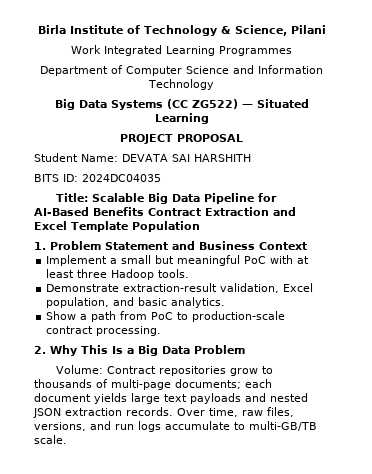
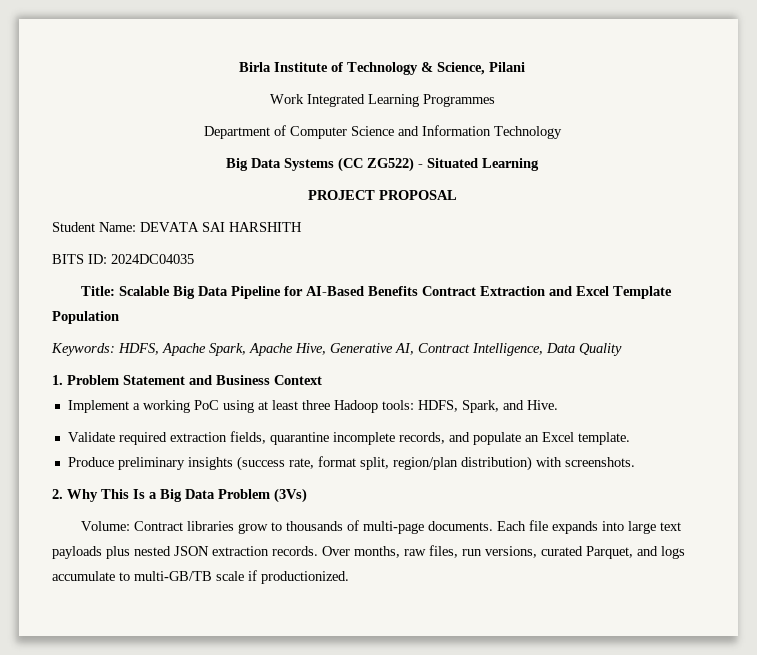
[241,104,253,108] — -> [418,164,423,168] -
(200, 226) none -> [51,343,622,356] // Keywords: HDFS, Apache Spark, Apache Hive, Generative AI, Contract Intelligence, Data Quality
[121,255,310,266] [46,269,190,280] [46,283,314,293] [46,297,226,308] [46,311,286,322] [46,326,162,336] small but meaningful PoC with at least three Hadoop tools. // Demonstrate extraction-result validation, Excel population, and basic analytics. // Show a path from PoC to production-scale contract processing. -> [142,400,558,413] [67,431,630,445] [67,456,635,471] working PoC using at least three Hadoop tools: HDFS, Spark, and Hive. // Validate required extraction fields, quarantine incomplete records, and populate an Excel template. // Produce preliminary insights (success rate, format split, region/plan distribution) with screenshots.
(245, 349) none -> [274,488,307,503] (3Vs)
[158,366,226,376] repositories -> [187,521,235,531] libraries
[175,379,272,389] [34,393,127,404] documents; each document yields -> [428,520,625,534] documents. Each file expands into
[245,393,266,402] and -> [106,546,130,559] plus
[209,408,238,417] time, -> [354,546,400,558] months,
[34,421,134,431] versions, and run -> [462,546,658,559] run versions, curated Parquet, and
[34,435,67,444] scale. -> [216,570,349,584] scale if productionized.

